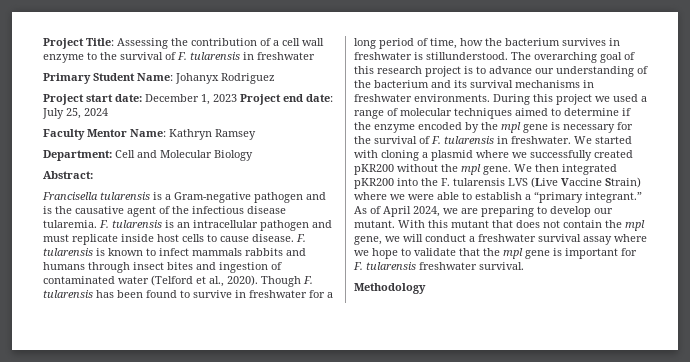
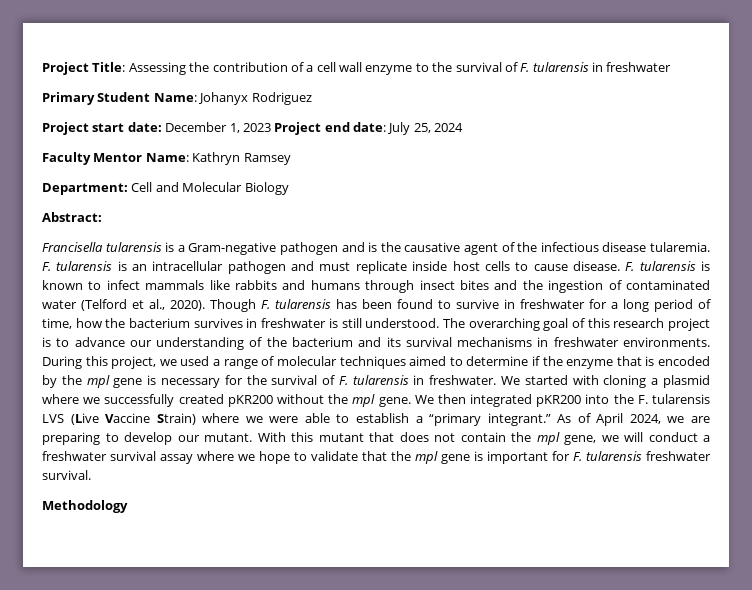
(242, 252) none -> [209,280,230,290] like
(216, 266) none -> [522,280,543,290] the
[426,52,508,60] stillunderstood. -> [341,318,440,328] still understood.
[556,94,592,105] project -> [111,356,157,369] project,
(415, 128) none -> [616,356,655,366] that is

